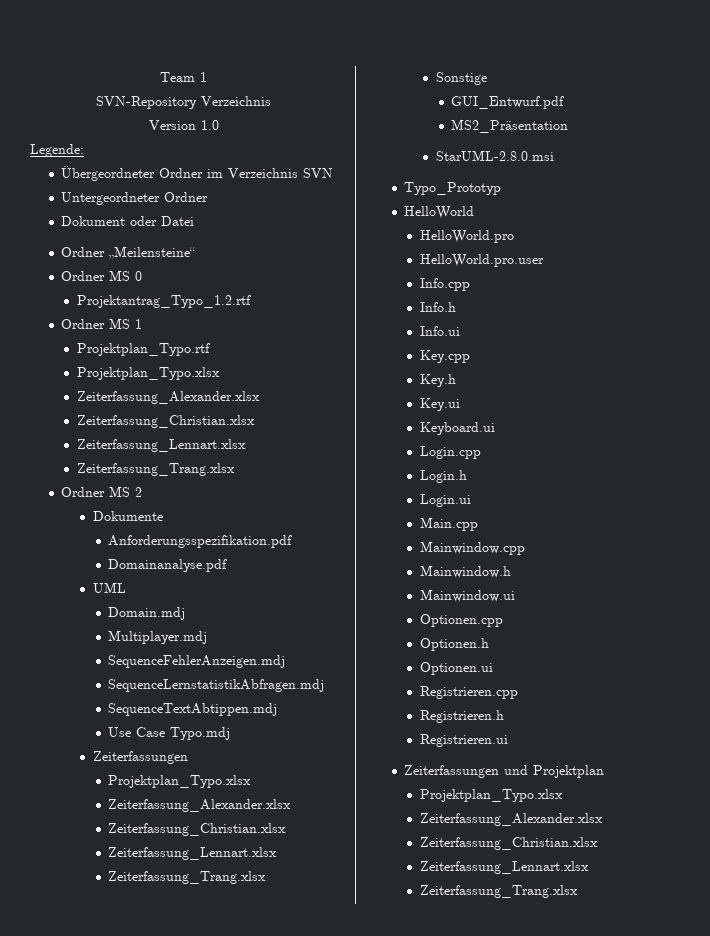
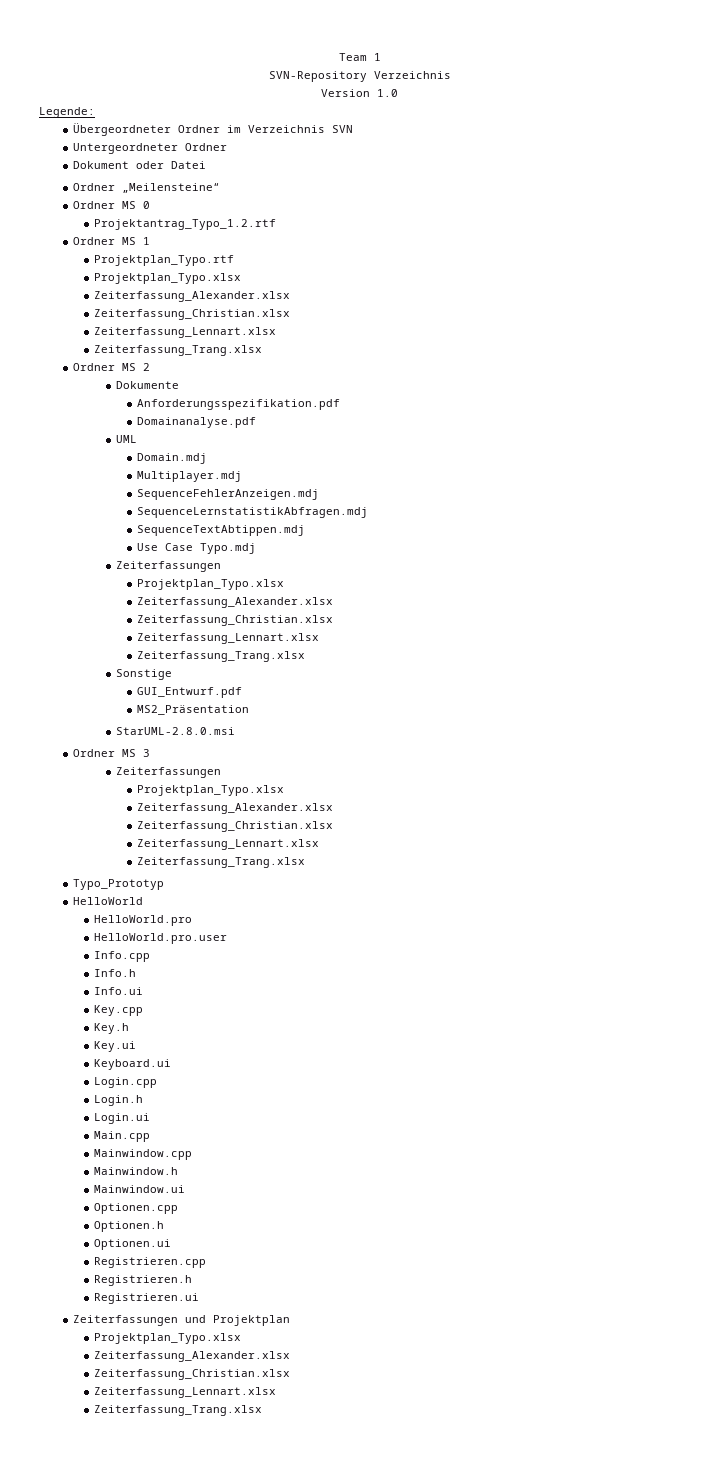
(554, 155) none -> [72,749,150,757] [115,767,221,778] [136,785,284,796] [136,803,333,814] [136,821,333,832] [136,839,319,850] [136,857,305,868] // Ordner MS 3 // Zeiterfassungen // Projektplan_Typo.xlsx // Zeiterfassung_Alexander.xlsx // Zeiterfassung_Christian.xlsx // Zeiterfassung_Lennart.xlsx // Zeiterfassung_Trang.xlsx

